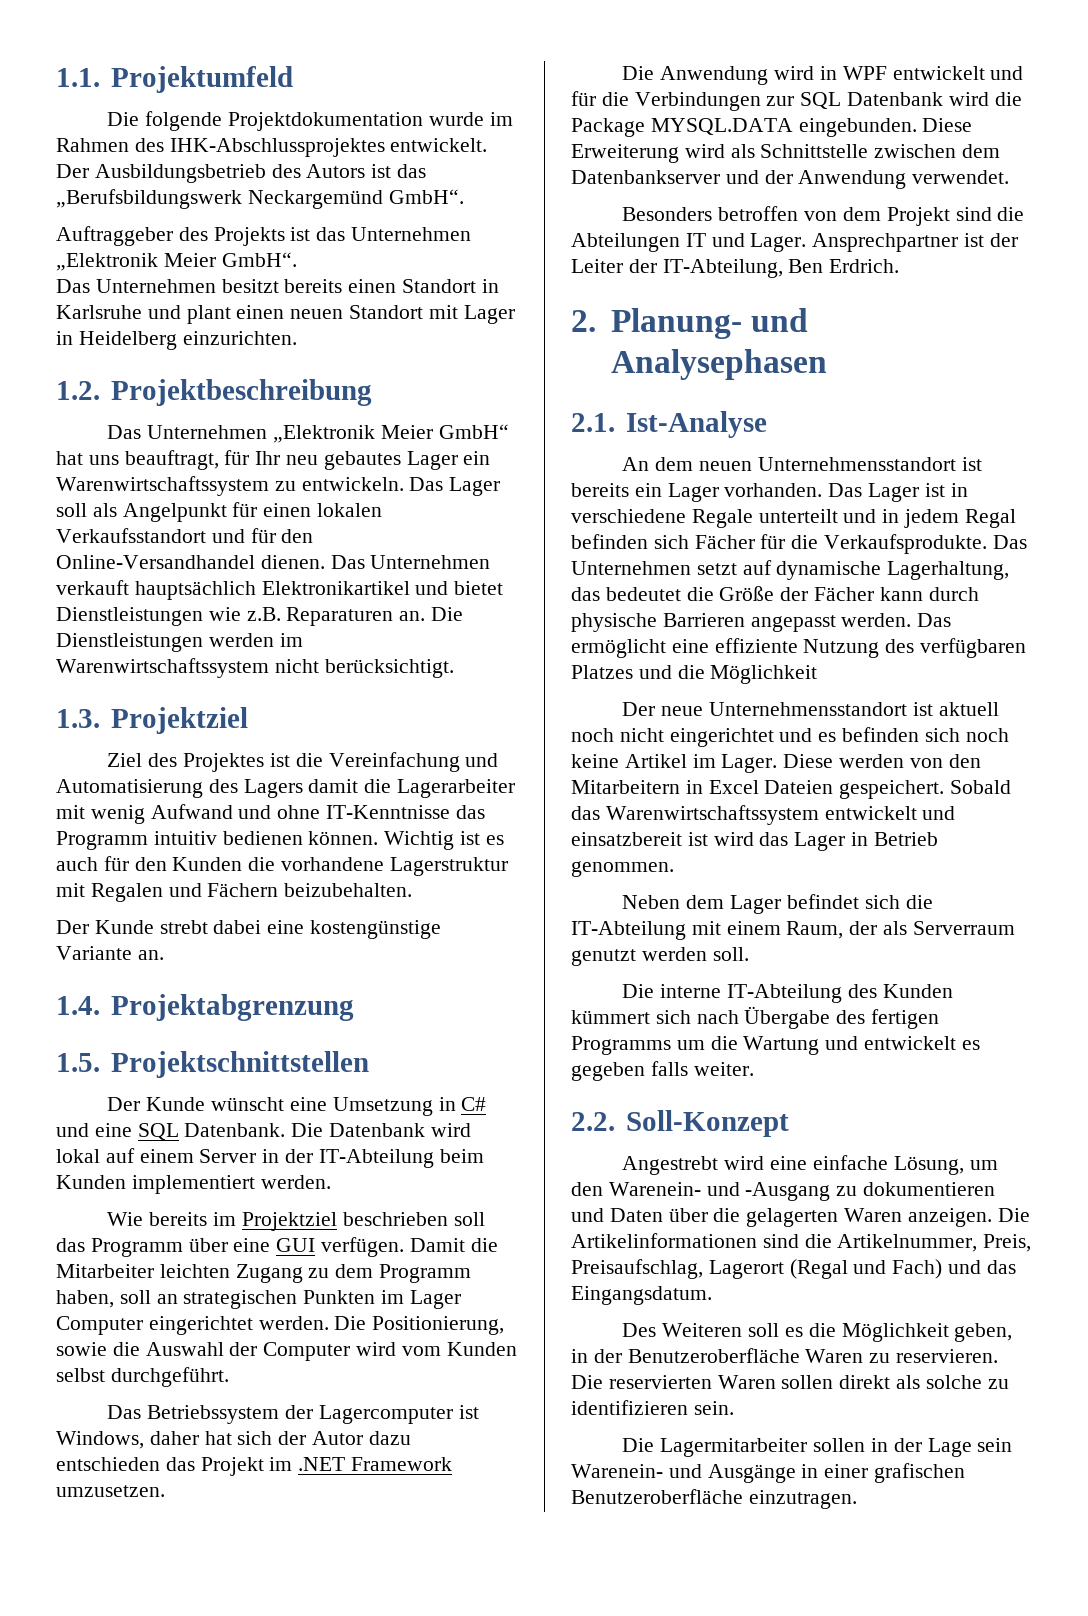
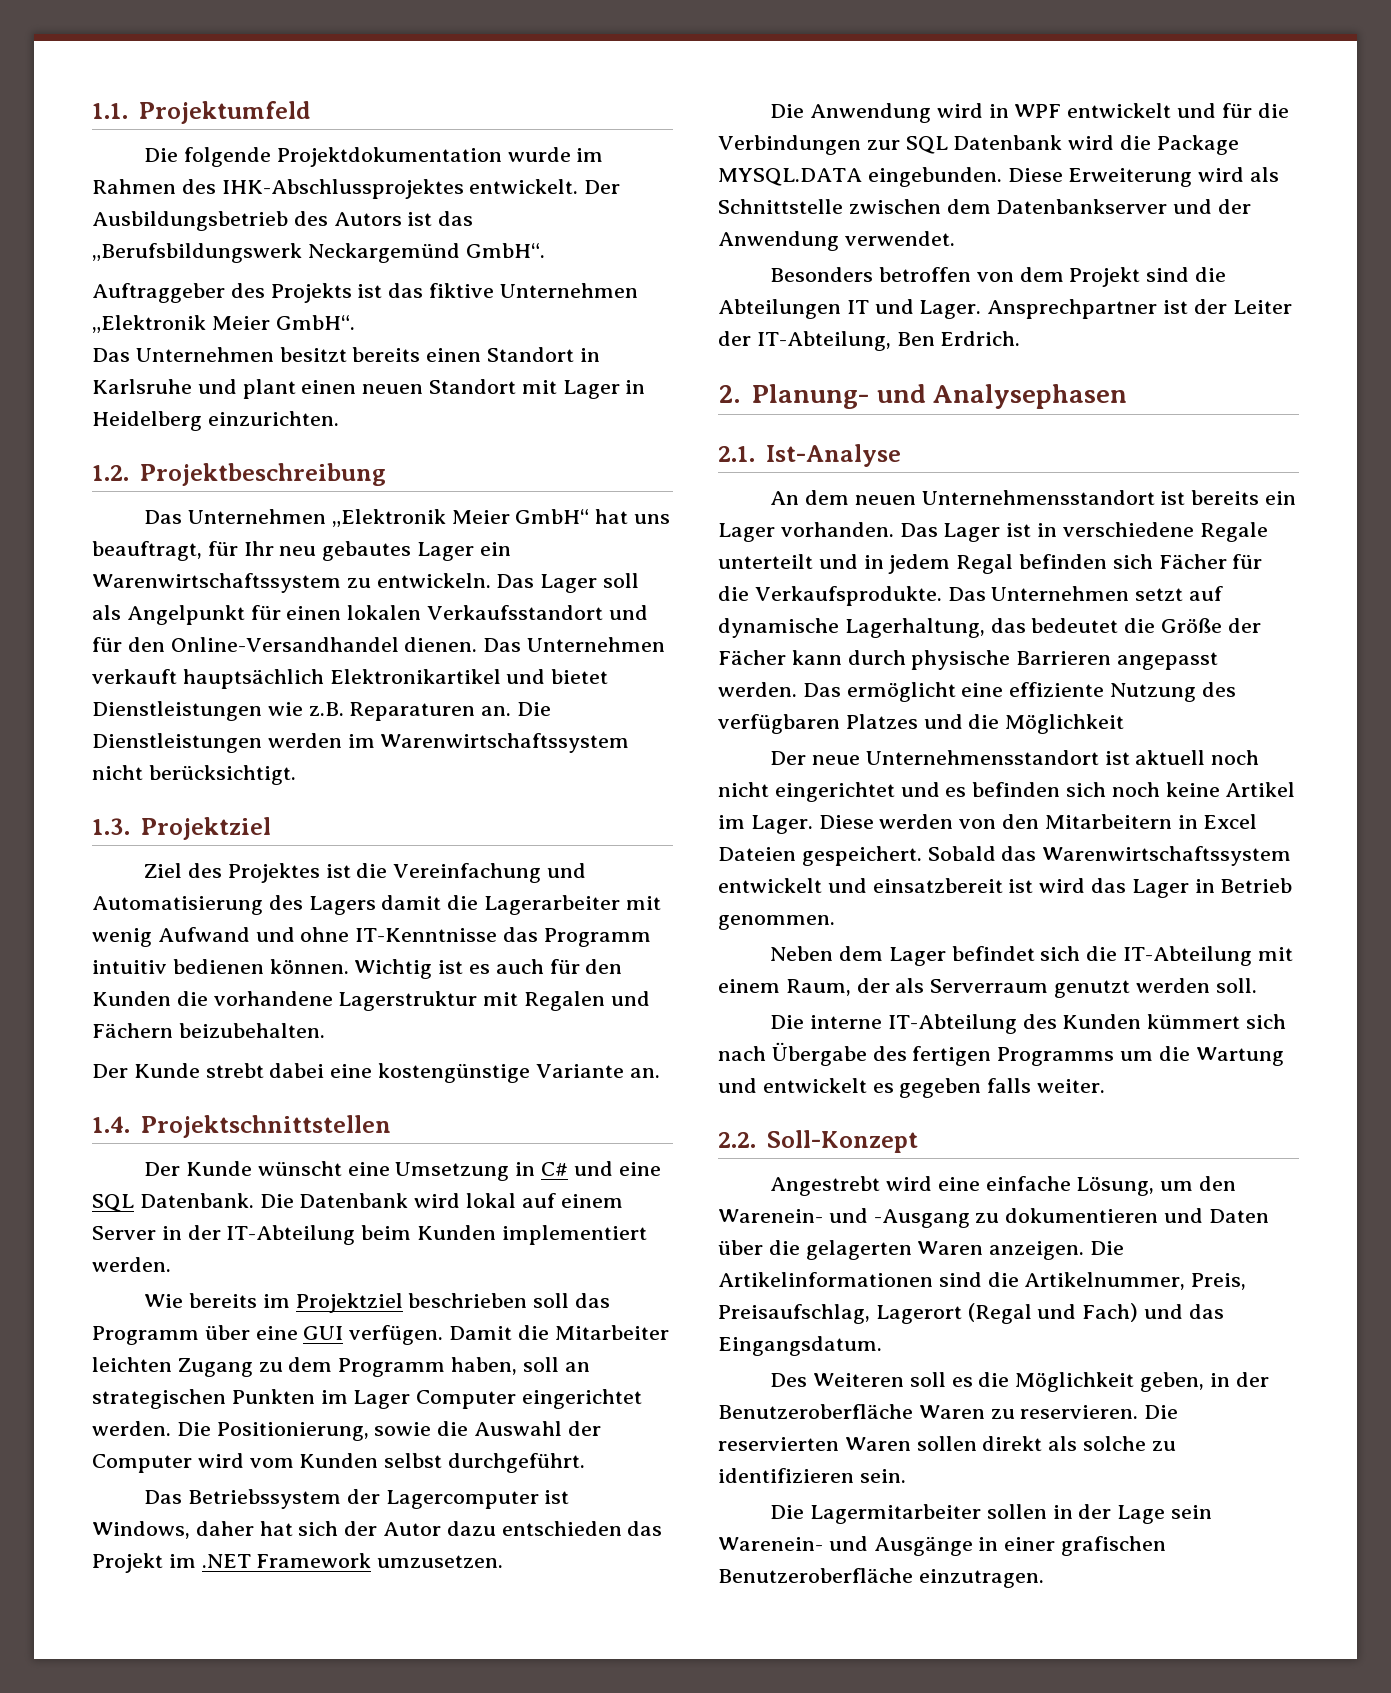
(346, 234) none -> [429,283,495,298] fiktive
[110,994,354,1021] [56,1053,100,1072] Projektabgrenzung // 1.5. -> (130, 1124) none

